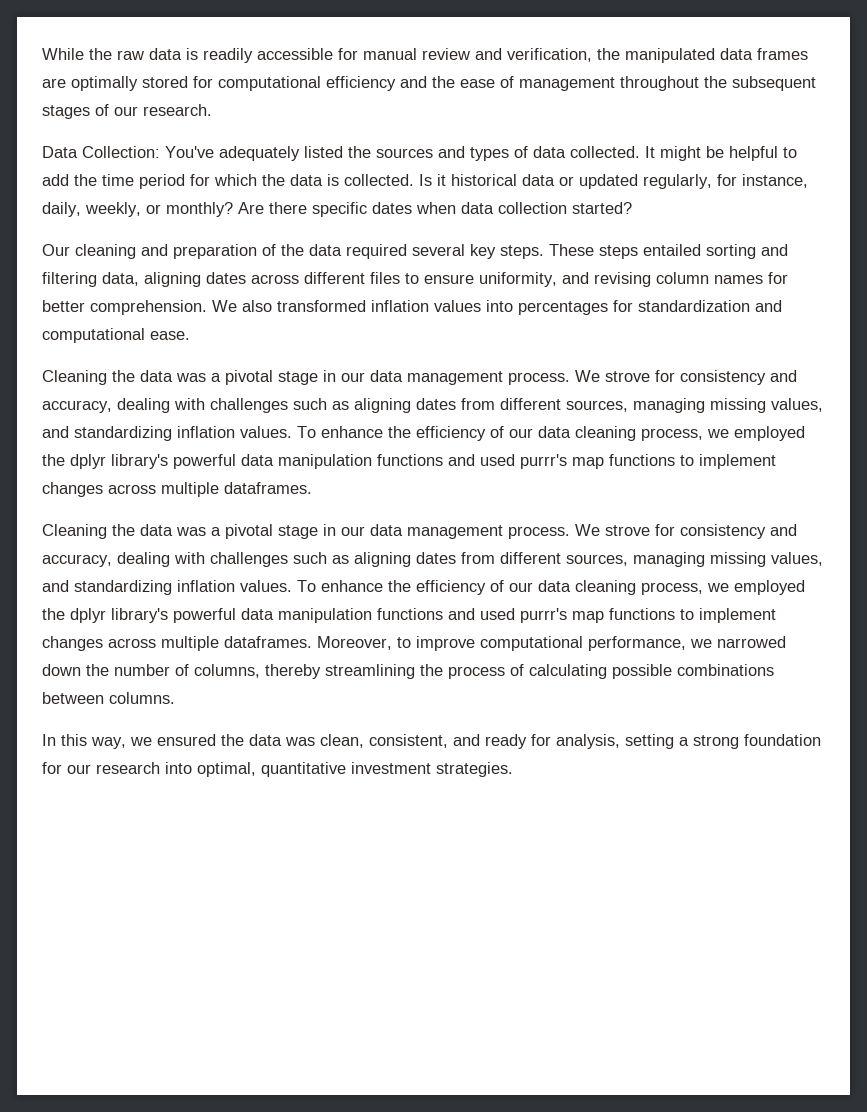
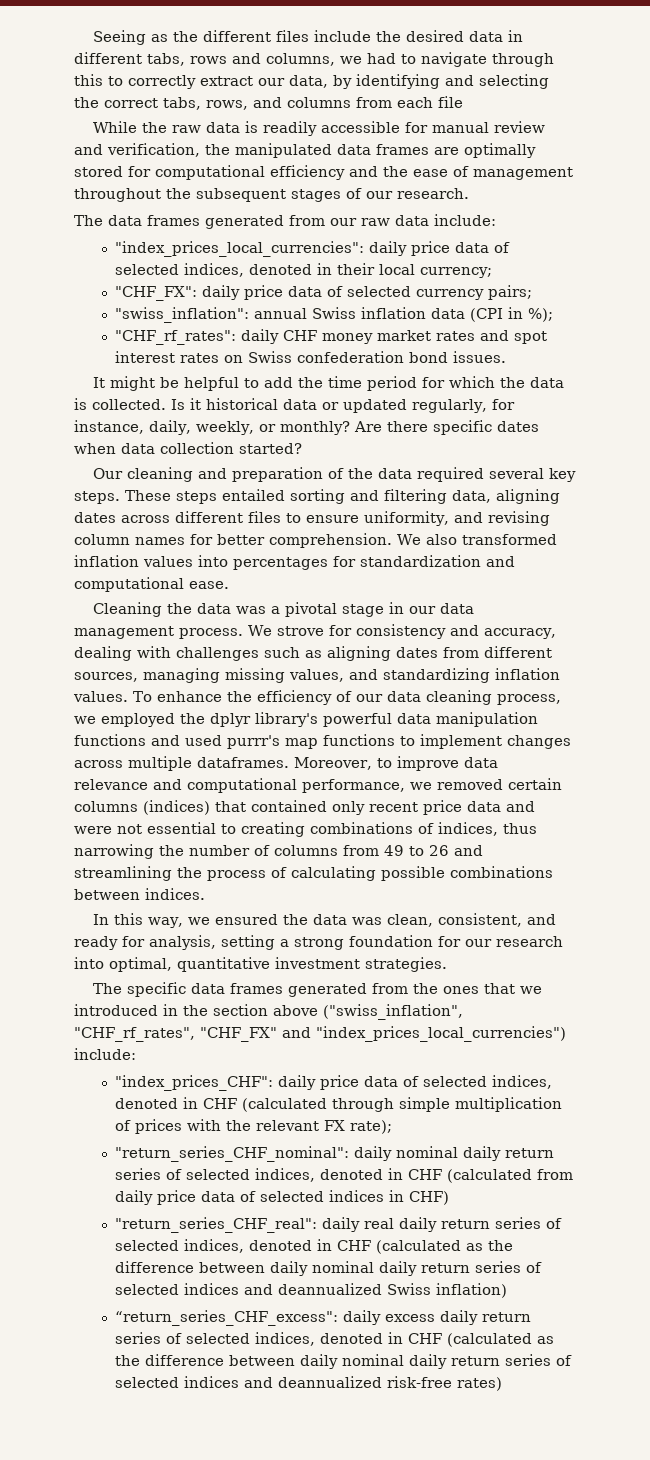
(42, 54) none -> [93,30,524,45] [74,52,554,67] [74,74,549,89] [74,96,463,110] Seeing as the different files include the desired data in different tabs, rows and columns, we had to navigate through this to correctly extract our data, by identifying and selecting the correct tabs, rows, and columns from each file //
[42,146,640,161] Data Collection: You've adequately listed the sources and types of data collected. -> [74,214,496,229] [115,241,511,257] [115,263,493,278] [115,285,533,301] [115,307,554,323] [115,329,548,345] [115,351,507,363] The data frames generated from our raw data include: // "index_prices_local_currencies": daily price data of selected indices, denoted in their local currency; // "CHF_FX": daily price data of selected currency pairs; // "swiss_inflation": annual Swiss inflation data (CPI in %); // "CHF_rf_rates": daily CHF money market rates and spot interest rates on Swiss confederation bond issues. //
[42,524,797,539] [42,552,823,567] [42,580,805,595] [42,608,776,623] [42,636,786,651] [42,664,321,679] // Cleaning the data was a pivotal stage in our data management process. We strove for consistency and accuracy, dealing with challenges such as aligning dates from different sources, managing missing values, and standardizing inflation values. To enhance the efficiency of our data cleaning process, we employed the dplyr library's powerful data manipulation functions and used purrr's map functions to implement changes across multiple dataframes. Moreover, to improve computational performance, we narrowed down the number of columns, thereby -> [294,756,498,771] [74,778,562,793] [74,800,535,815] [74,822,537,837] [74,844,483,859] Moreover, to improve data relevance and computational performance, we removed certain columns (indices) that contained only recent price data and were not essential to creating combinations of indices, thus narrowing the number of columns from 49 to 26 and
[109,692,175,704] columns. -> [145,888,205,900] indices.
(513, 769) none -> [93,982,543,997] [74,1004,463,1020] [74,1026,566,1042] [74,1048,136,1060] [115,1075,553,1091] [115,1097,563,1112] [115,1119,393,1134] [115,1146,555,1162] [115,1168,574,1183] [115,1190,450,1205] [115,1217,563,1233] [115,1239,514,1254] [115,1261,543,1276] [115,1283,508,1298] [115,1310,532,1326] [115,1332,555,1347] [115,1354,573,1369] [115,1376,503,1391] // The specific data frames generated from the ones that we introduced in the section above ("swiss_inflation", "CHF_rf_rates", "CHF_FX" and "index_prices_local_currencies") include: // "index_prices_CHF": daily price data of selected indices, denoted in CHF (calculated through simple multiplication of prices with the relevant FX rate); // "return_series_CHF_nominal": daily nominal daily return series of selected indices, denoted in CHF (calculated from daily price data of selected indices in CHF) // "return_series_CHF_real": daily real daily return series of selected indices, denoted in CHF (calculated as the difference between daily nominal daily return series of selected indices and deannualized Swiss inflation) // “return_series_CHF_excess": daily excess daily return series of selected indices, denoted in CHF (calculated as the difference between daily nominal daily return series of selected indices and deannualized risk-free rates)

